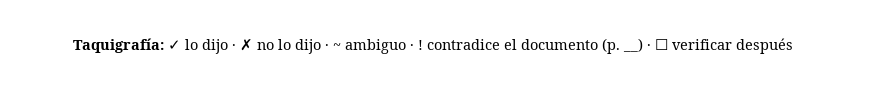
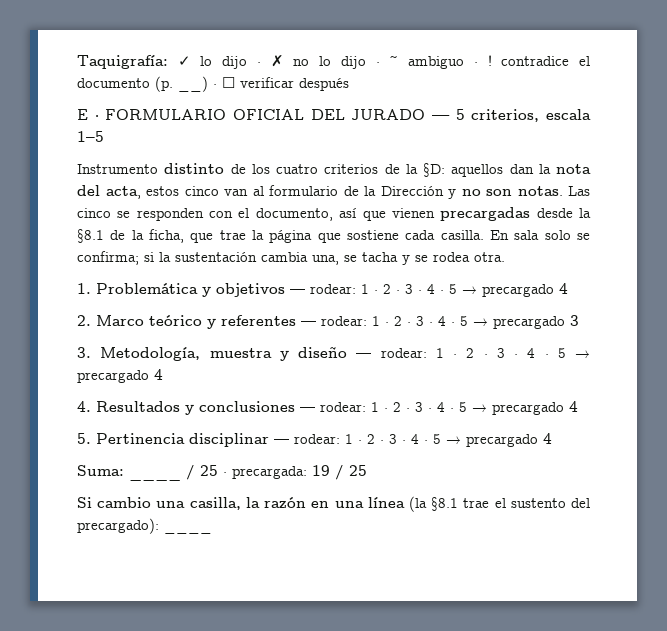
(793, 46) none -> [77,109,591,122] [77,131,104,142] [77,163,591,177] [77,185,590,199] [77,207,591,221] [77,229,590,243] [77,251,505,265] [77,283,568,297] [77,315,579,329] [77,346,590,361] [77,369,163,383] [77,401,578,415] [77,433,552,447] [77,465,124,476] [129,465,367,481] [77,496,590,512] [77,518,212,534] // E · FORMULARIO OFICIAL DEL JURADO — 5 criterios, escala 1–5 // Instrumento distinto de los cuatro criterios de la §D: aquellos dan la nota del acta, estos cinco van al formulario de la Dirección y no son notas. Las cinco se responden con el documento, así que vienen precargadas desde la §8.1 de la ficha, que trae la página que sostiene cada casilla. En sala solo se confirma; si la sustentación cambia una, se tacha y se rodea otra. // 1. Problemática y objetivos — rodear: 1 · 2 · 3 · 4 · 5 → precargado 4 // 2. Marco teórico y referentes — rodear: 1 · 2 · 3 · 4 · 5 → precargado 3 // 3. Metodología, muestra y diseño — rodear: 1 · 2 · 3 · 4 · 5 → precargado 4 // 4. Resultados y conclusiones — rodear: 1 · 2 · 3 · 4 · 5 → precargado 4 // 5. Pertinencia disciplinar — rodear: 1 · 2 · 3 · 4 · 5 → precargado 4 // Suma: ____ / 25 · precargada: 19 / 25 // Si cambio una casilla, la razón en una línea (la §8.1 trae el sustento del precargado): ____

